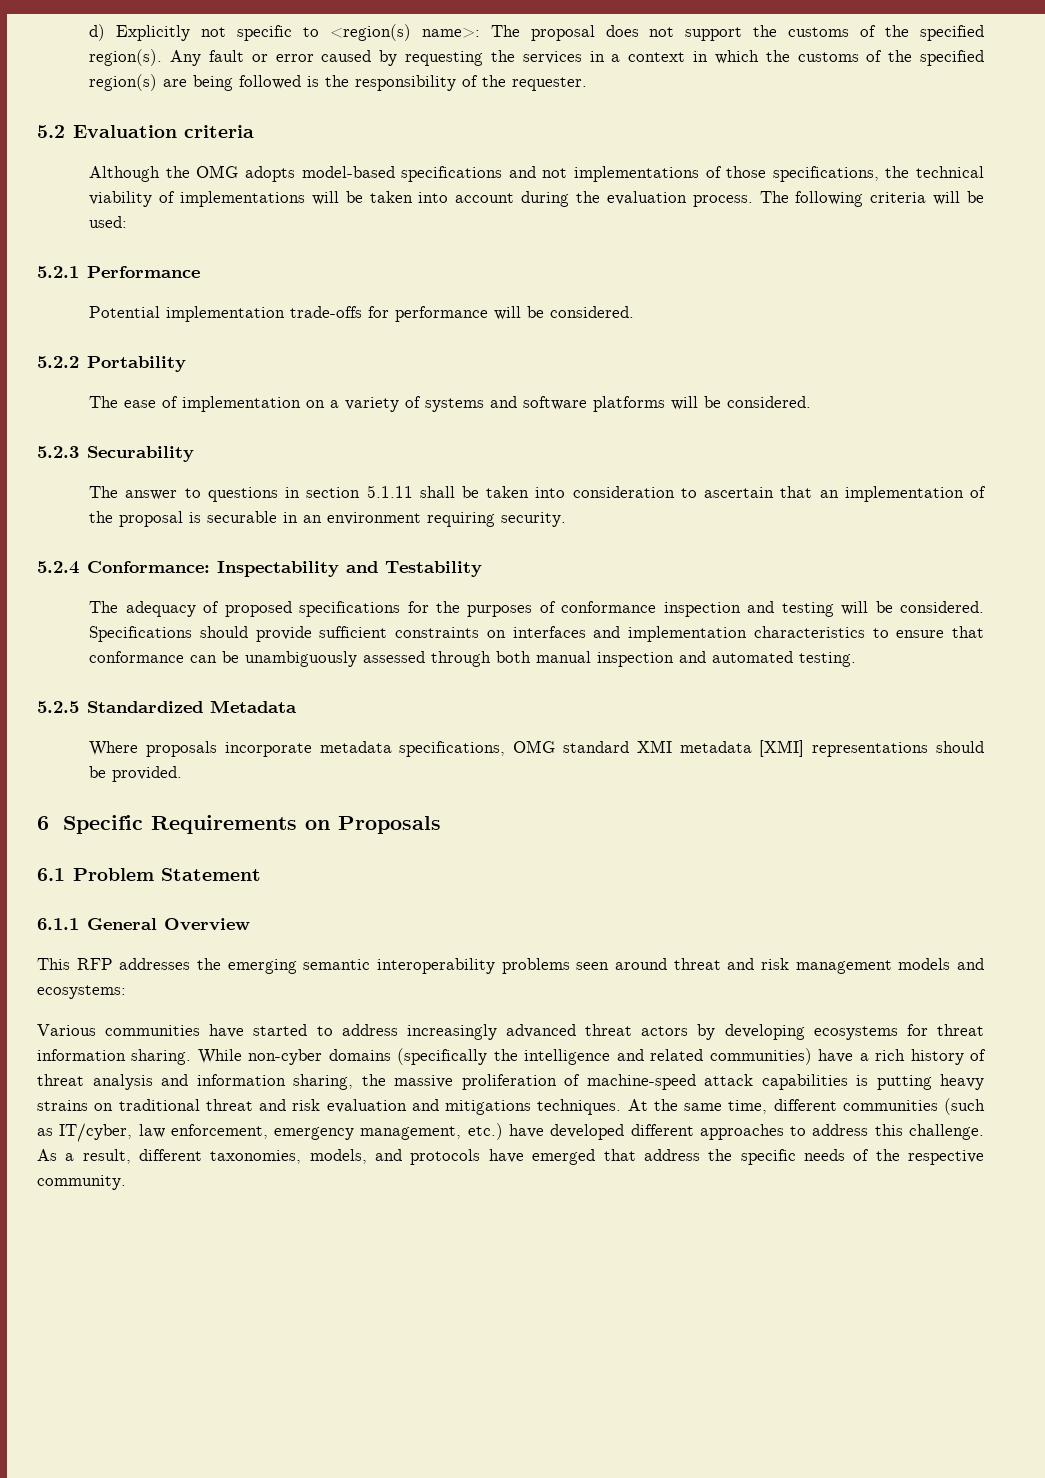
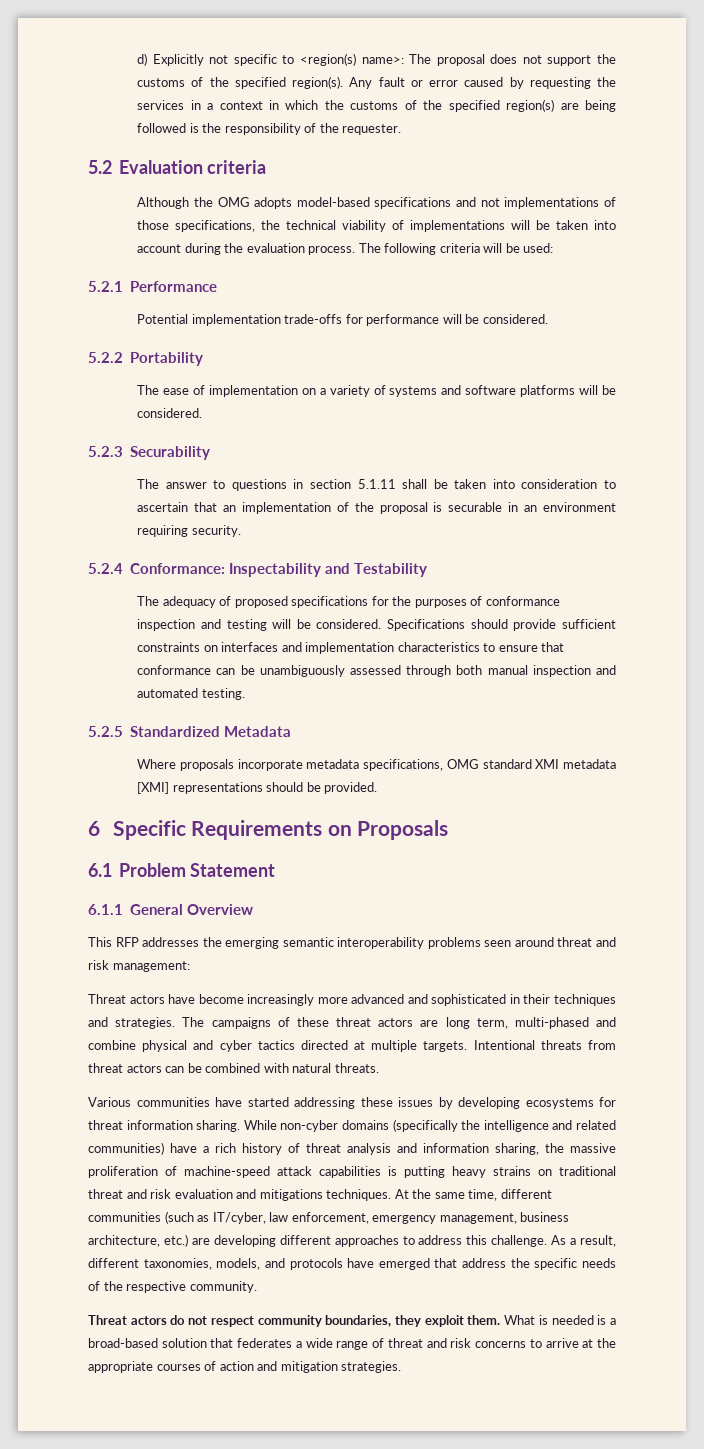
[795,958,984,974] [37,985,126,999] [37,1024,689,1040] management models and ecosystems: // Various communities have started to address increasingly advanced threat actors -> [112,961,190,972] [88,994,616,1006] [88,1017,617,1029] [88,1040,616,1052] [88,1063,379,1073] [88,1097,433,1109] management: // Threat actors have become increasingly more advanced and sophisticated in their techniques and strategies. The campaigns of these threat actors are long term, multi-phased and combine physical and cyber tactics directed at multiple targets. Intentional threats from threat actors can be combined with natural threats. // Various communities have started addressing these issues
[467,1123,625,1140] etc.) have developed -> [520,1212,570,1222] [88,1234,276,1247] business architecture, etc.) are developing
(126, 1182) none -> [88,1315,617,1327] [88,1338,617,1350] [88,1361,402,1373] // Threat actors do not respect community boundaries, they exploit them. What is needed is a broad-based solution that federates a wide range of threat and risk concerns to arrive at the appropriate courses of action and mitigation strategies.

